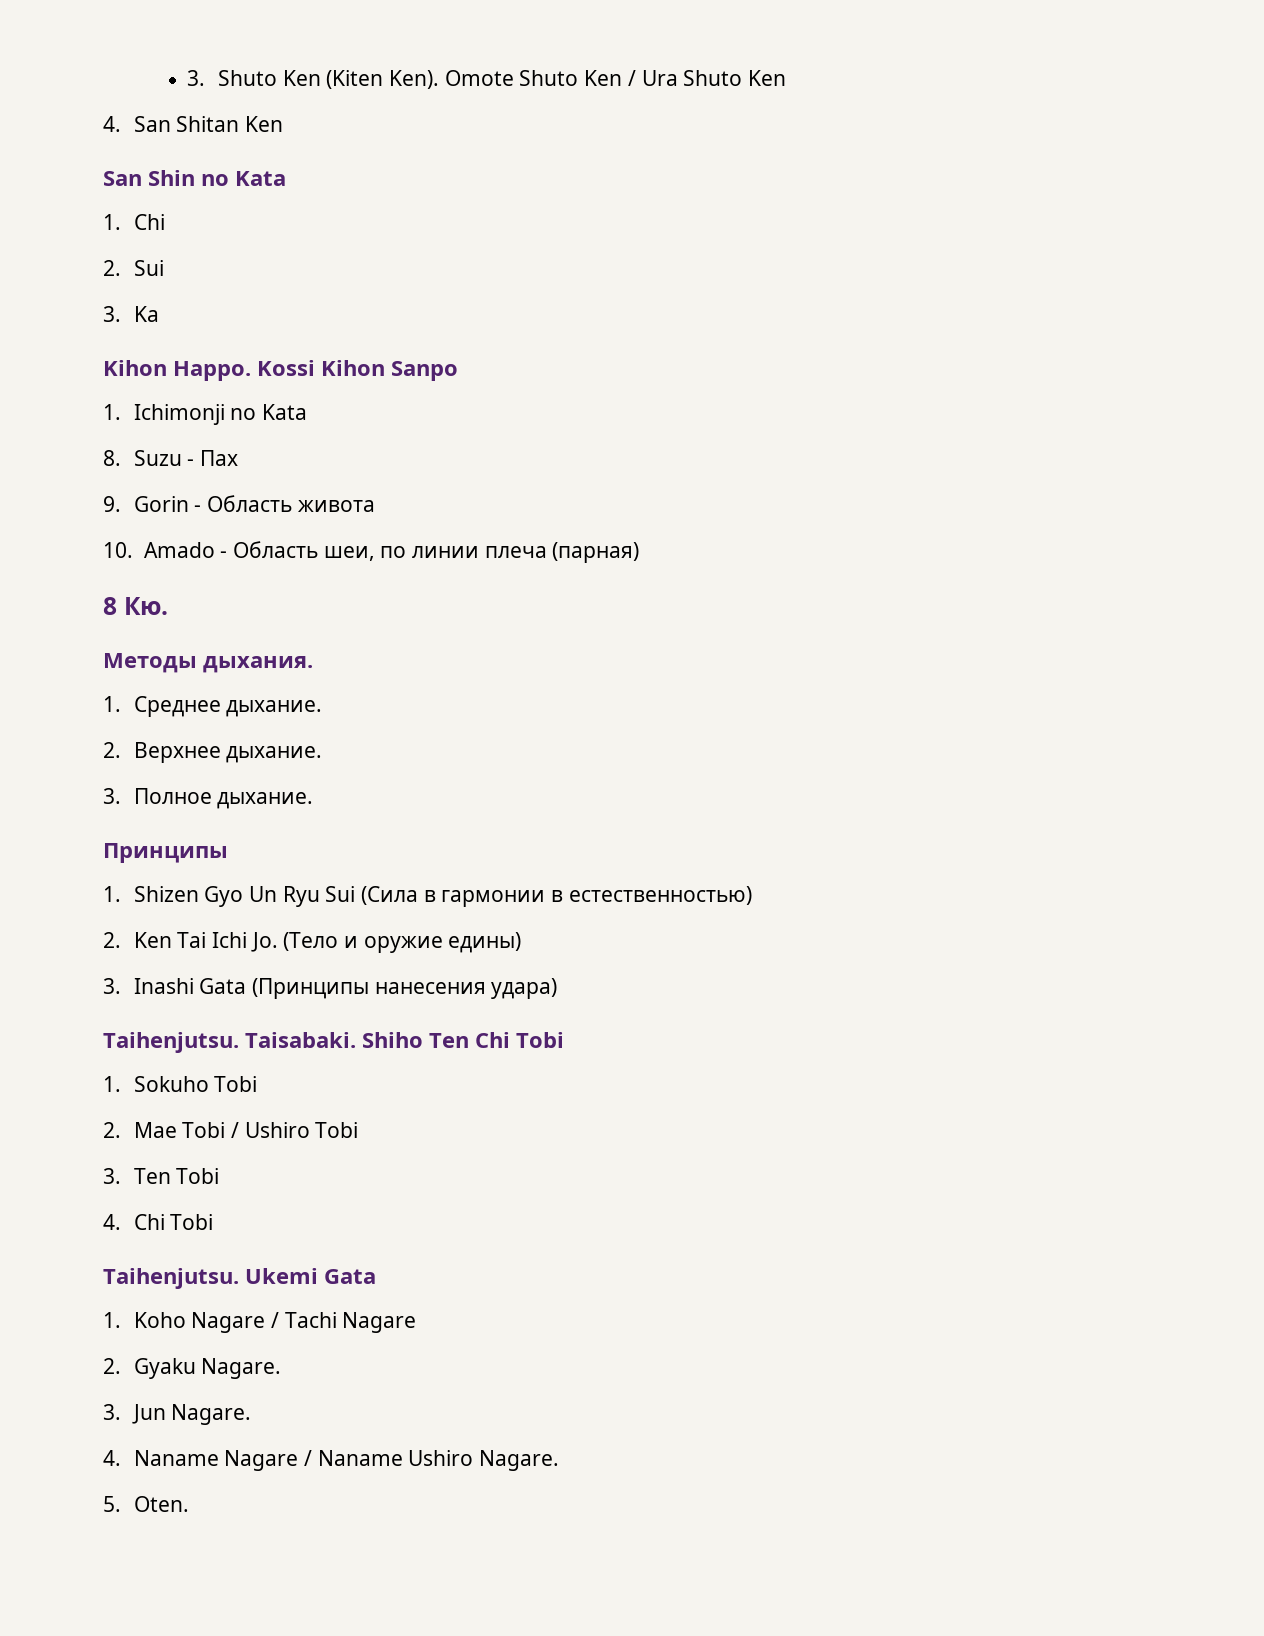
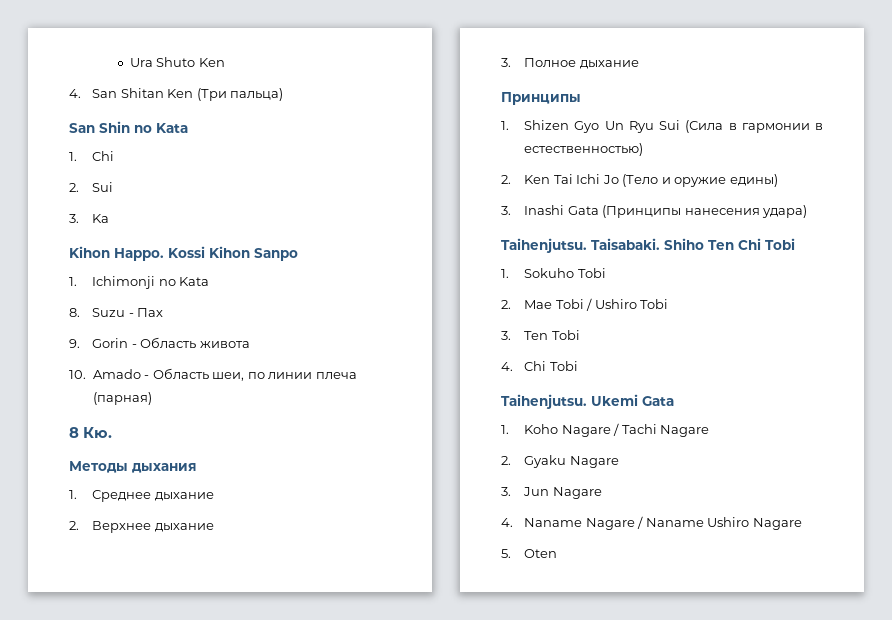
[187,70,636,89] 3. Shuto Ken (Kiten Ken). Omote Shuto Ken / -> (129, 62) none
(284, 124) none -> [196,88,284,101] (Три пальца)
[203,656,313,673] дыхания. -> [132,463,196,473] дыхания
[226,700,323,717] дыхание. -> [154,492,214,501] дыхание
[226,746,323,763] дыхание. -> [154,523,214,532] дыхание
[217,792,314,809] дыхание. -> [579,60,639,69] дыхание
[250,932,278,952] Jo. -> [602,175,619,184] Jo
[201,1358,282,1379] Nagare. -> [569,456,619,468] Nagare
[171,1404,252,1425] Nagare. -> [552,487,602,499] Nagare
[479,1450,560,1471] Nagare. -> [752,518,802,530] Nagare
[133,1496,189,1512] Oten. -> [524,549,558,558] Oten

